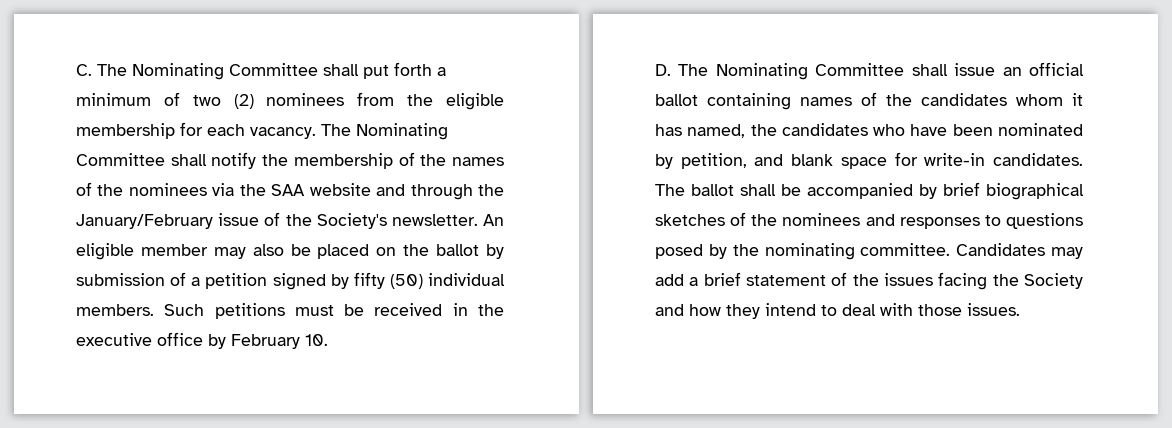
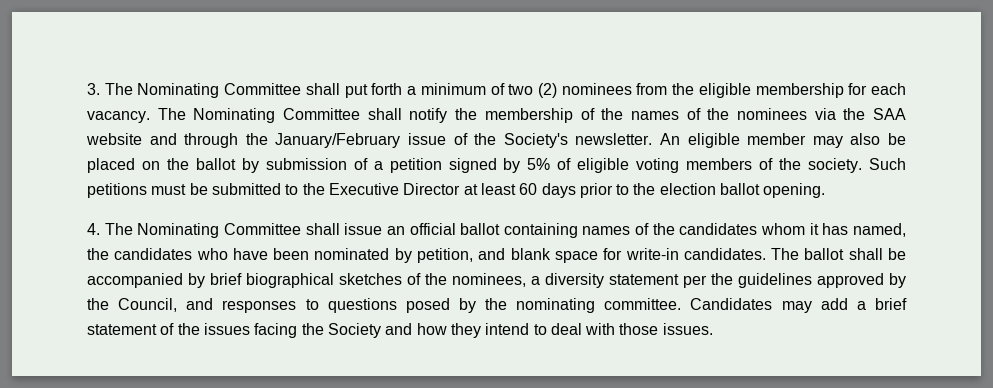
[76,64,92,76] C. -> [87,83,100,95] 3.
[353,272,505,289] [76,303,504,319] [76,332,328,349] [655,64,671,76] fifty (50) individual members. Such petitions must be received in the executive office by February 10. // D. -> [527,158,906,173] [87,183,826,198] [87,223,100,235] 5% of eligible voting members of the society. Such petitions must be submitted to the Executive Director at least 60 days prior to the election ballot opening. // 4.
[782,213,861,226] nominees -> [452,273,906,288] [87,298,178,312] nominees, a diversity statement per the guidelines approved by the Council,

